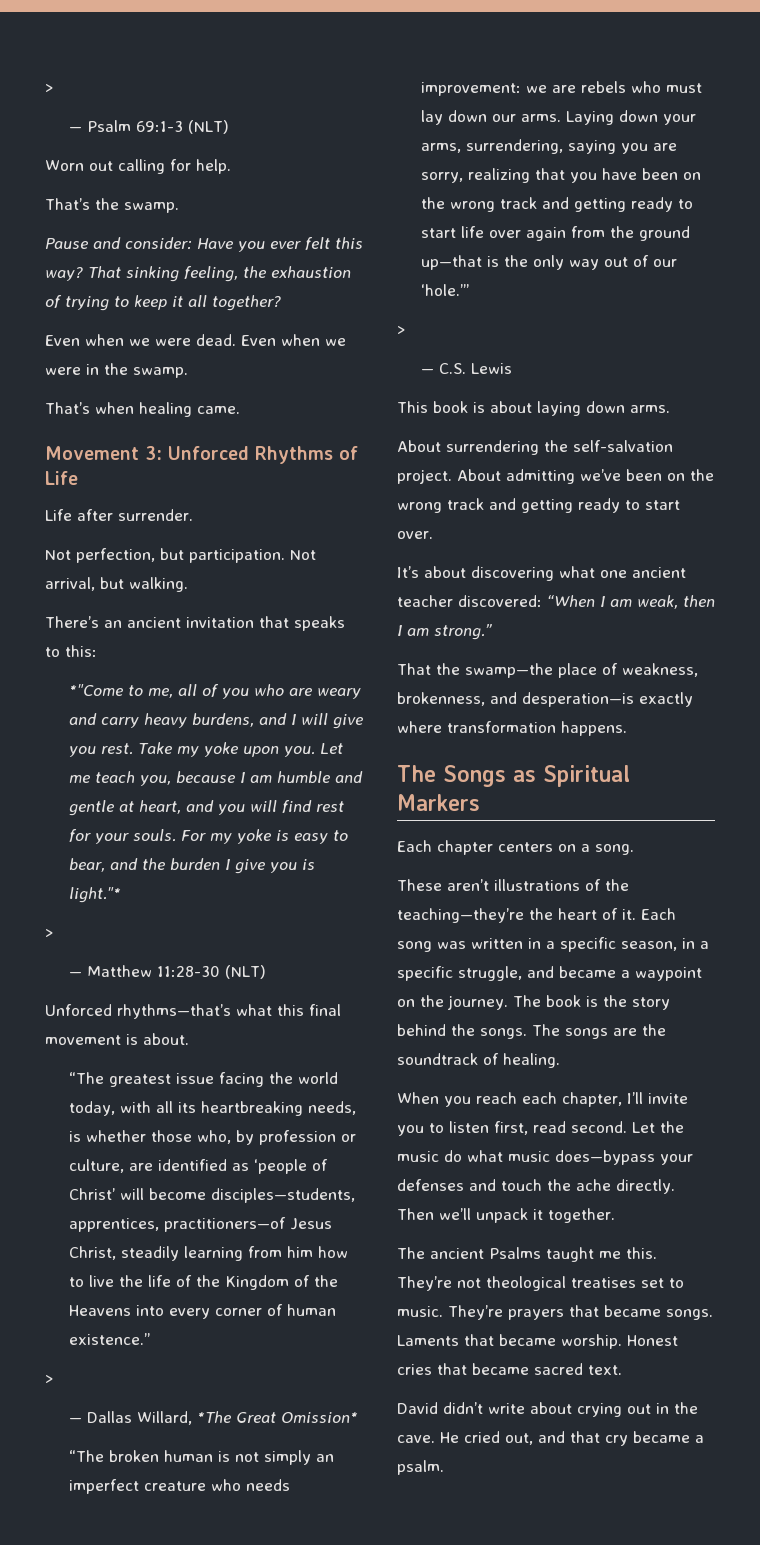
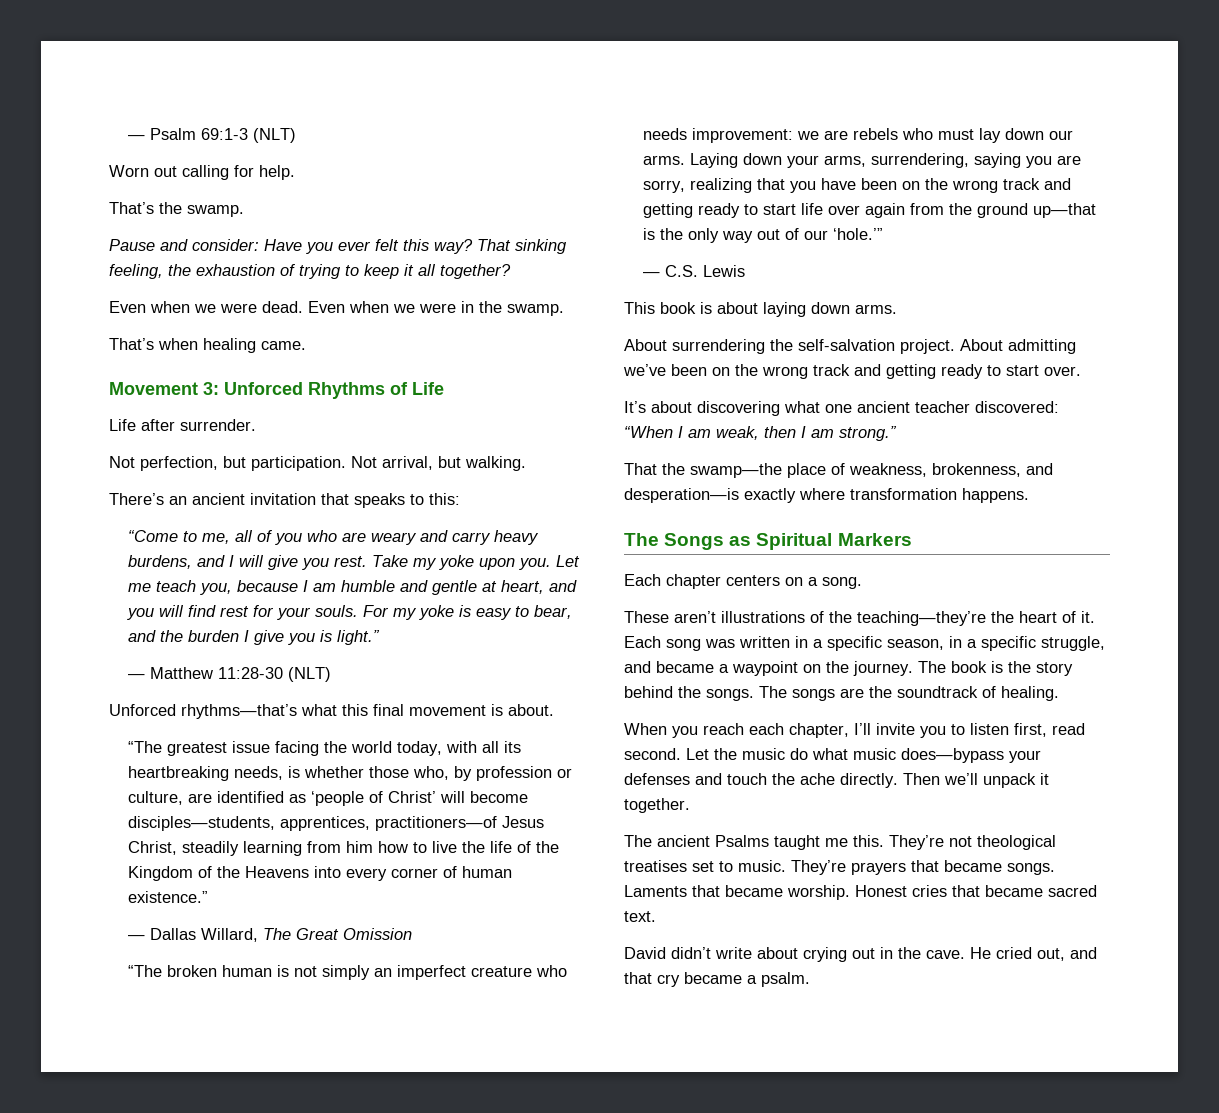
[45,84,53,93] > // -> (127, 137) none
[68,684,123,696] *"Come -> [127,530,178,542] “Come
[68,887,121,903] [45,929,53,938] light."* // > -> [336,630,380,645] light.”
[45,1375,53,1384] // > -> (208, 897) none
[196,1411,358,1423] *The Great Omission* -> [262,928,412,940] The Great Omission
[397,326,405,335] // > -> (883, 234) none

